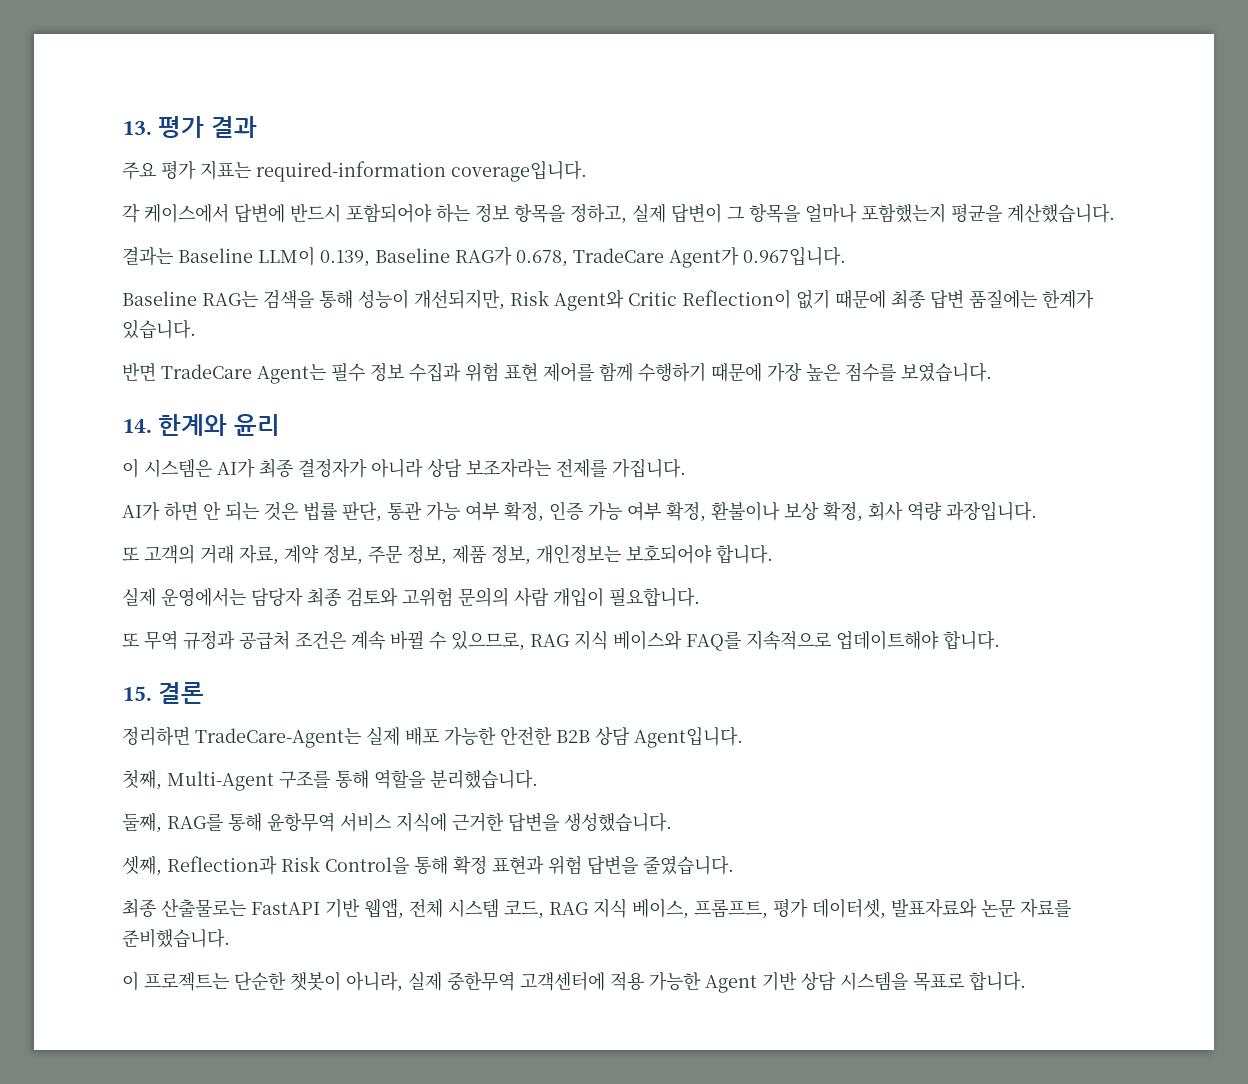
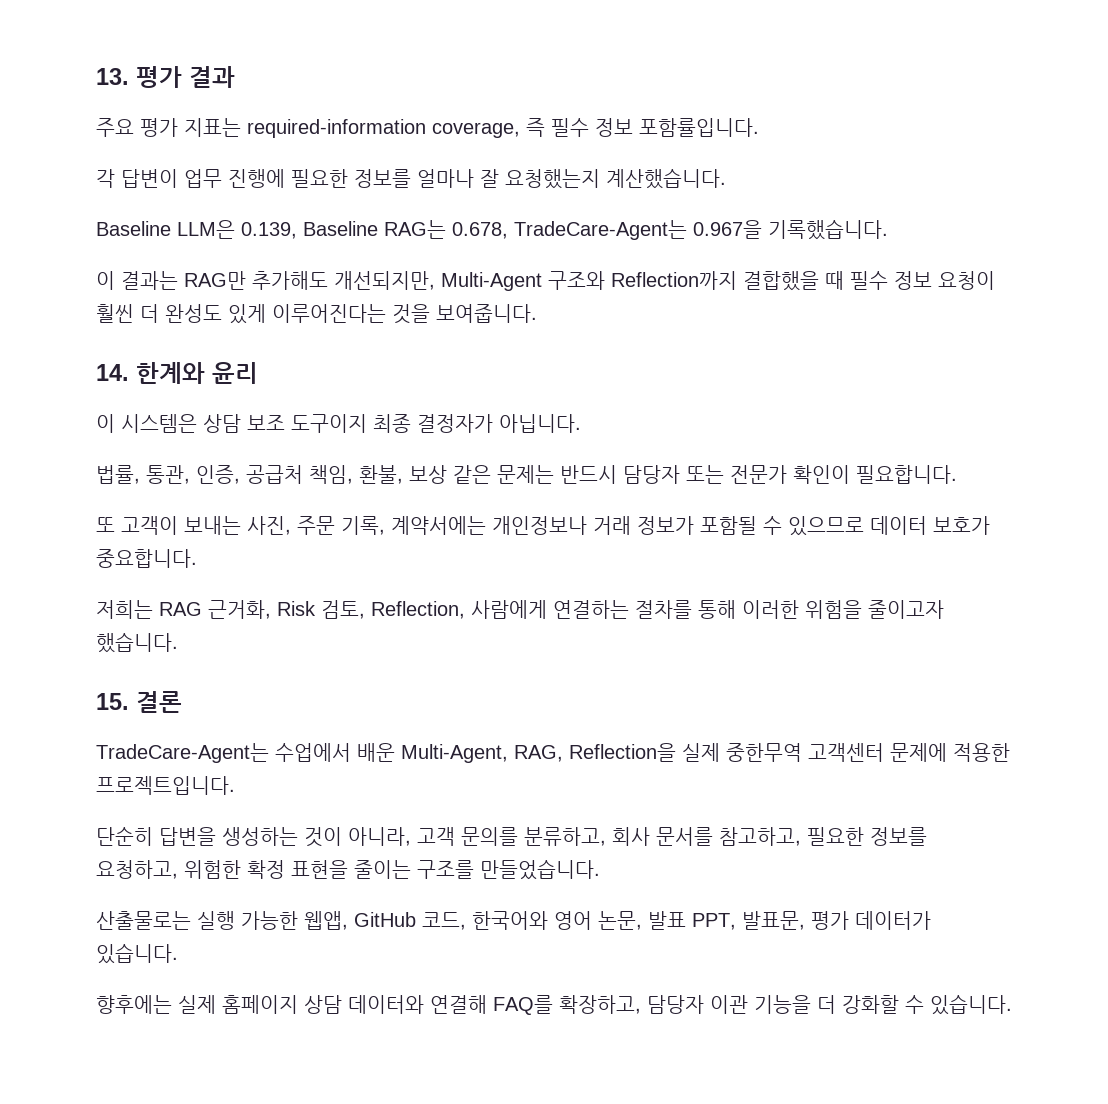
[451,160,587,182] [122,203,1115,224] [122,246,846,268] [122,289,1094,311] [122,319,196,339] [122,362,992,384] coverage입니다. // 각 케이스에서 답변에 반드시 포함되어야 하는 정보 항목을 정하고, 실제 답변이 그 항목을 얼마나 포함했는지 평균을 계산했습니다. // 결과는 Baseline LLM이 0.139, Baseline RAG가 0.678, TradeCare Agent가 0.967입니다. // Baseline RAG는 검색을 통해 성능이 개선되지만, Risk Agent와 Critic Reflection이 없기 때문에 최종 답변 품질에는 한계가 있습니다. // 반면 TradeCare Agent는 필수 정보 수집과 위험 표현 제어를 함께 수행하기 때문에 가장 높은 점수를 보였습니다. -> [432,118,759,138] [96,168,726,189] [96,219,888,240] [96,271,995,291] [96,304,537,324] coverage, 즉 필수 정보 포함률입니다. // 각 답변이 업무 진행에 필요한 정보를 얼마나 잘 요청했는지 계산했습니다. // Baseline LLM은 0.139, Baseline RAG는 0.678, TradeCare-Agent는 0.967을 기록했습니다. // 이 결과는 RAG만 추가해도 개선되지만, Multi-Agent 구조와 Reflection까지 결합했을 때 필수 정보 요청이 훨씬 더 완성도 있게 이루어진다는 것을 보여줍니다.
[217,458,686,478] [122,501,1037,522] [122,544,773,565] [122,587,700,607] [122,630,1000,651] [122,682,205,704] [122,726,743,748] [122,769,538,791] [122,812,672,833] [122,855,734,876] [122,898,1071,919] [122,928,230,948] [122,971,1026,993] AI가 최종 결정자가 아니라 상담 보조자라는 전제를 가집니다. // AI가 하면 안 되는 것은 법률 판단, 통관 가능 여부 확정, 인증 가능 여부 확정, 환불이나 보상 확정, 회사 역량 과장입니다. // 또 고객의 거래 자료, 계약 정보, 주문 정보, 제품 정보, 개인정보는 보호되어야 합니다. // 실제 운영에서는 담당자 최종 검토와 고위험 문의의 사람 개입이 필요합니다. // 또 무역 규정과 공급처 조건은 계속 바뀔 수 있으므로, RAG 지식 베이스와 FAQ를 지속적으로 업데이트해야 합니다. // 15. 결론 // 정리하면 TradeCare-Agent는 실제 배포 가능한 안전한 B2B 상담 Agent입니다. // 첫째, Multi-Agent 구조를 통해 역할을 분리했습니다. // 둘째, RAG를 통해 윤항무역 서비스 지식에 근거한 답변을 생성했습니다. // 셋째, Reflection과 Risk Control을 통해 확정 표현과 위험 답변을 줄였습니다. // 최종 산출물로는 FastAPI 기반 웹앱, 전체 시스템 코드, RAG 지식 베이스, 프롬프트, 평가 데이터셋, 발표자료와 논문 자료를 준비했습니다. // 이 프로젝트는 단순한 챗봇이 아니라, 실제 중한무역 고객센터에 적용 가능한 Agent 기반 상담 시스템을 목표로 합니다. -> [203,414,581,433] [96,465,957,484] [96,516,990,536] [96,549,197,568] [96,600,944,619] [96,632,178,653] [96,691,182,713] [96,743,1010,763] [96,776,235,795] [96,826,927,847] [96,859,600,880] [96,911,931,930] [96,943,178,964] [96,994,1012,1015] 상담 보조 도구이지 최종 결정자가 아닙니다. // 법률, 통관, 인증, 공급처 책임, 환불, 보상 같은 문제는 반드시 담당자 또는 전문가 확인이 필요합니다. // 또 고객이 보내는 사진, 주문 기록, 계약서에는 개인정보나 거래 정보가 포함될 수 있으므로 데이터 보호가 중요합니다. // 저희는 RAG 근거화, Risk 검토, Reflection, 사람에게 연결하는 절차를 통해 이러한 위험을 줄이고자 했습니다. // 15. 결론 // TradeCare-Agent는 수업에서 배운 Multi-Agent, RAG, Reflection을 실제 중한무역 고객센터 문제에 적용한 프로젝트입니다. // 단순히 답변을 생성하는 것이 아니라, 고객 문의를 분류하고, 회사 문서를 참고하고, 필요한 정보를 요청하고, 위험한 확정 표현을 줄이는 구조를 만들었습니다. // 산출물로는 실행 가능한 웹앱, GitHub 코드, 한국어와 영어 논문, 발표 PPT, 발표문, 평가 데이터가 있습니다. // 향후에는 실제 홈페이지 상담 데이터와 연결해 FAQ를 확장하고, 담당자 이관 기능을 더 강화할 수 있습니다.

